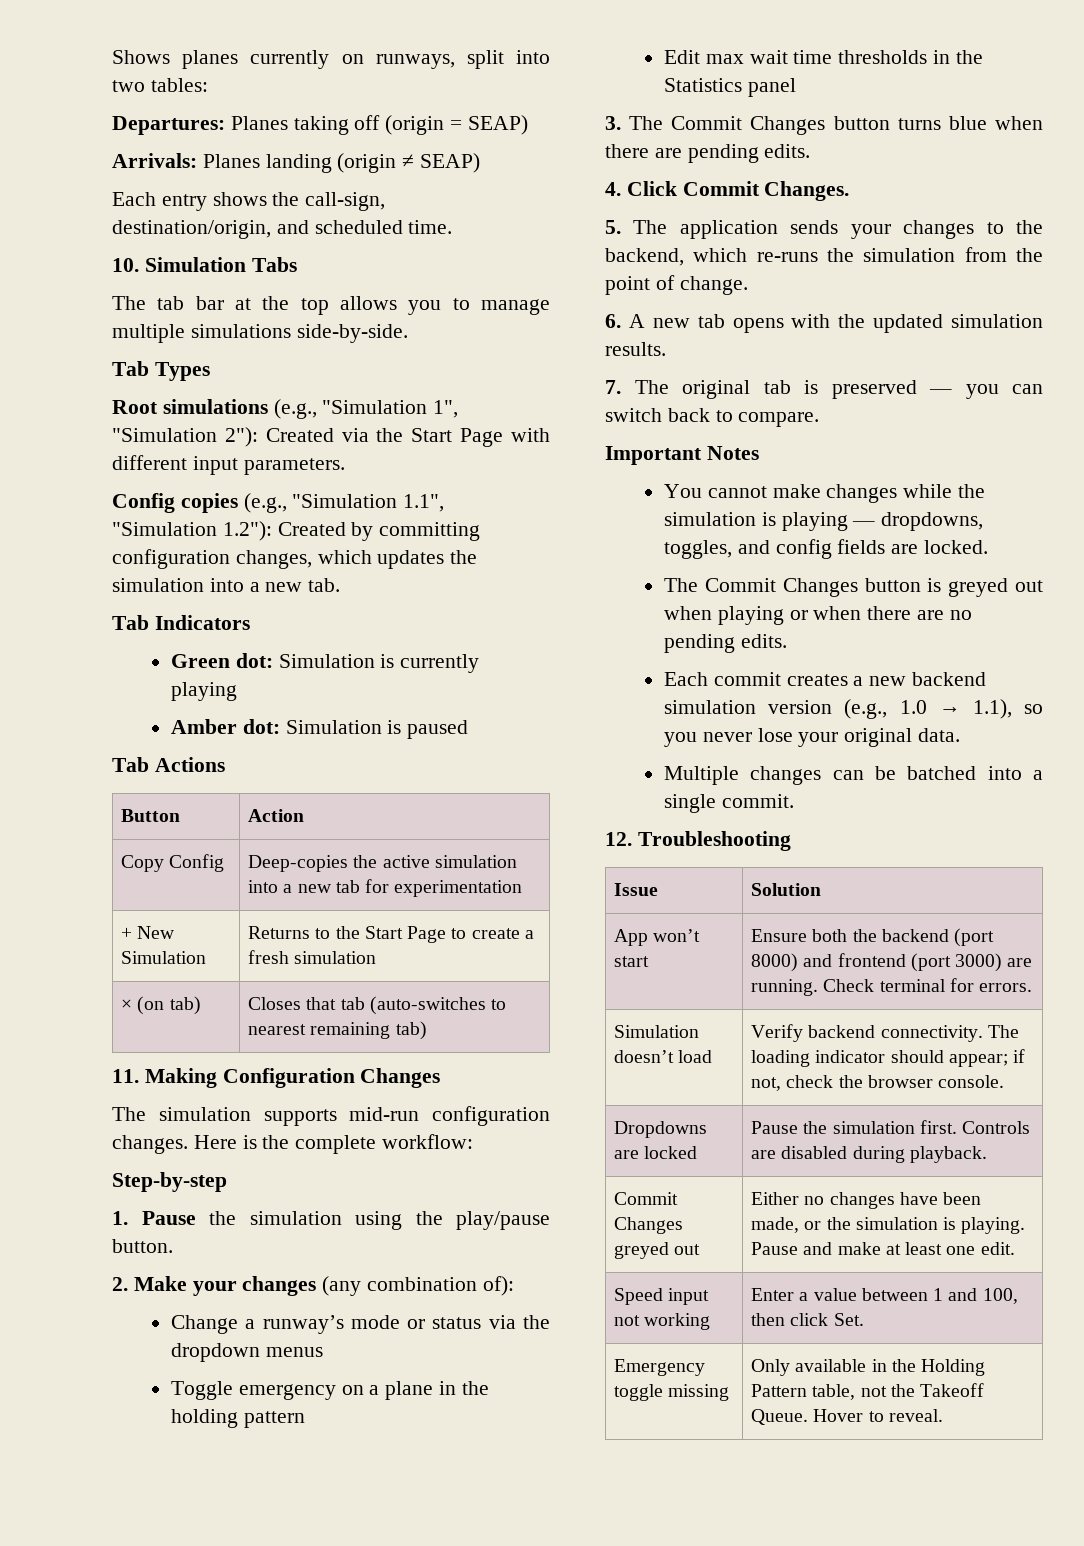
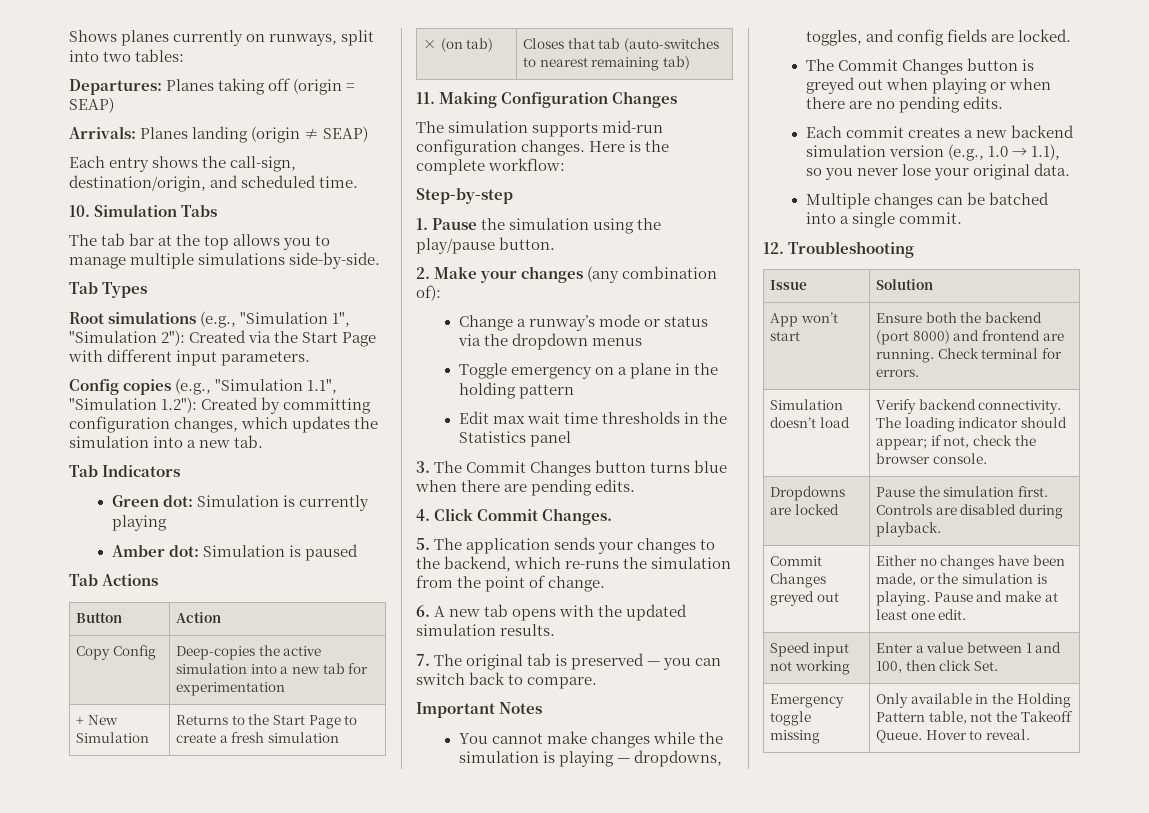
[910,953,1003,972] (port 3000) -> (1041, 335) none

